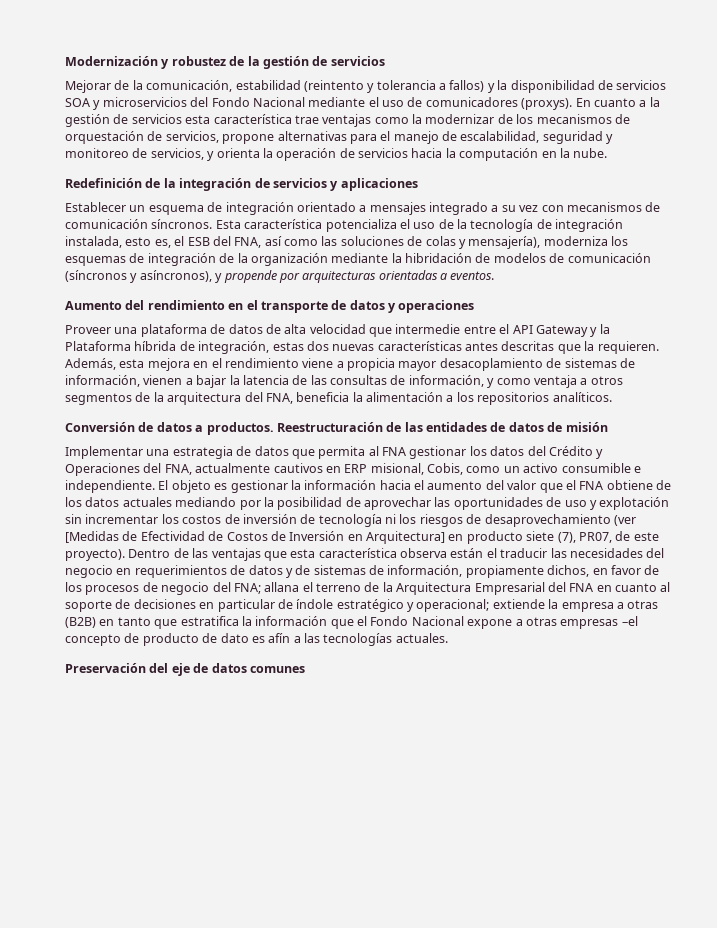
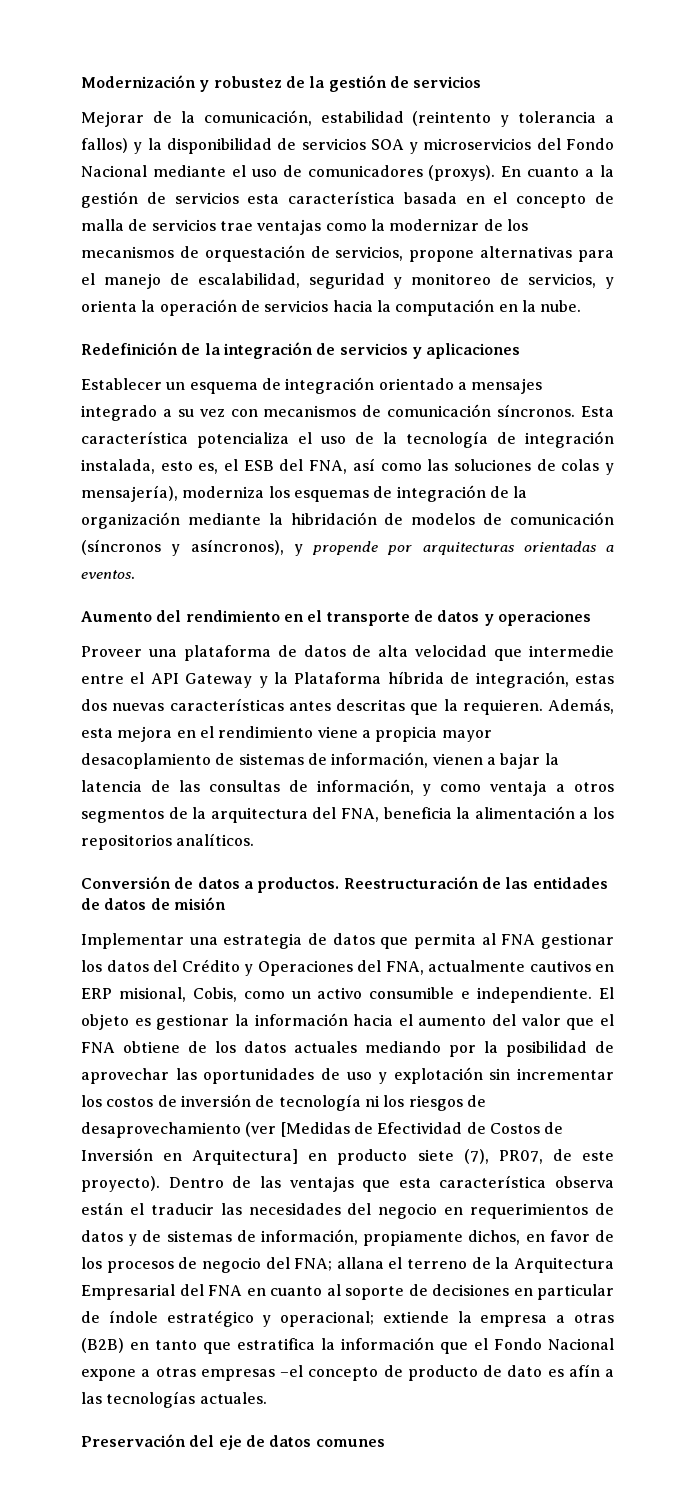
(292, 119) none -> [403,192,614,208] [81,219,216,231] basada en el concepto de malla de servicios

